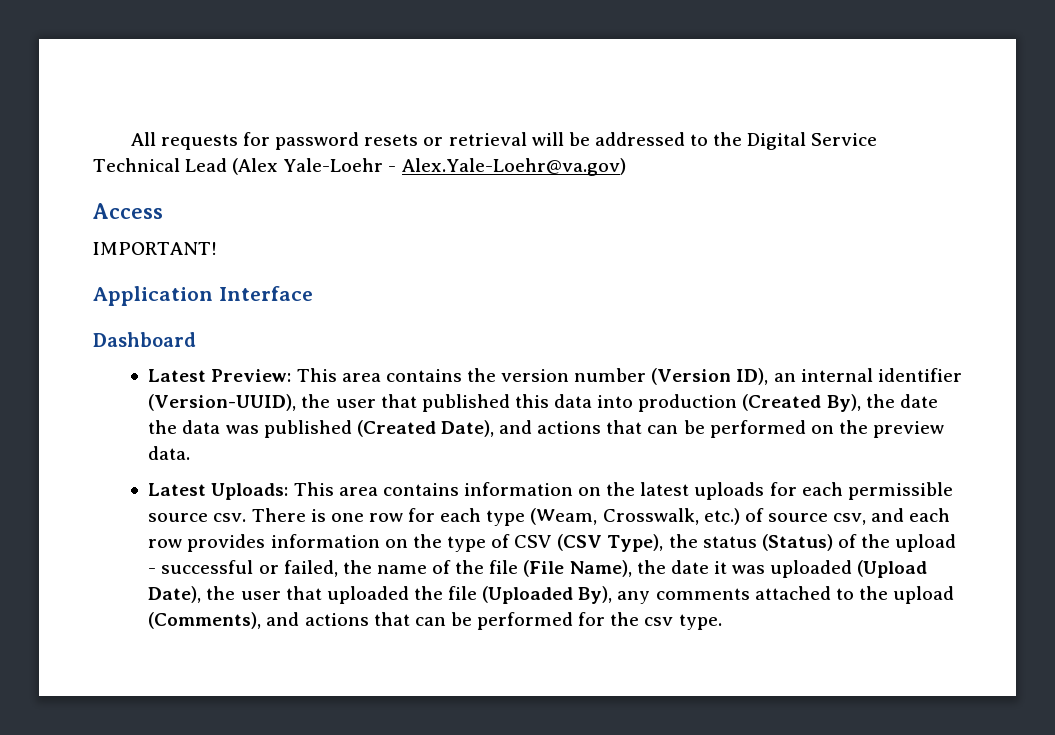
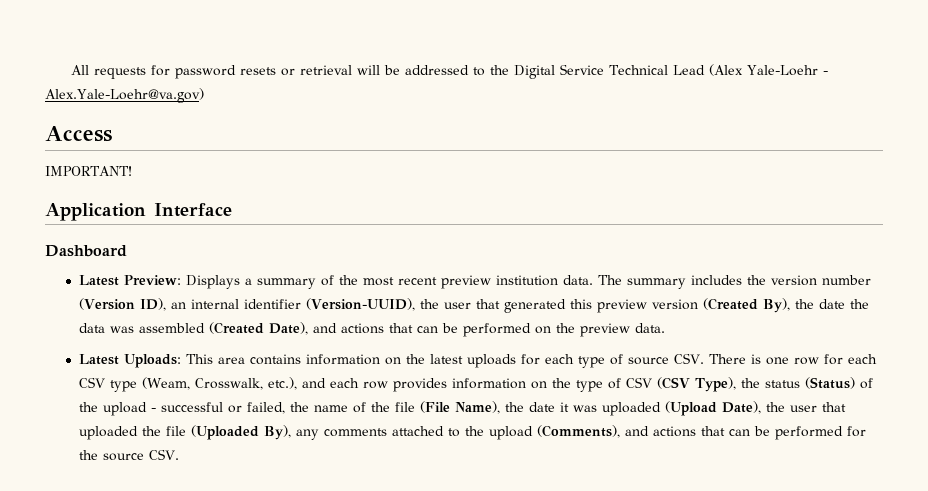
[296,368,462,382] This area contains -> [185,275,742,289] Displays a summary of the most recent preview institution data. The summary includes
[421,394,738,412] published this data into production -> [503,299,698,313] generated this preview version
[263,420,352,438] published -> [138,323,205,333] assembled
[847,482,953,500] [148,513,247,522] permissible source csv. -> [577,353,704,368] type of source CSV.
(482, 515) none -> [78,377,105,388] CSV
[703,508,867,525] etc.) of source csv, -> [267,377,297,390] etc.),
[644,614,722,630] csv type. -> [102,449,179,461] source CSV.

